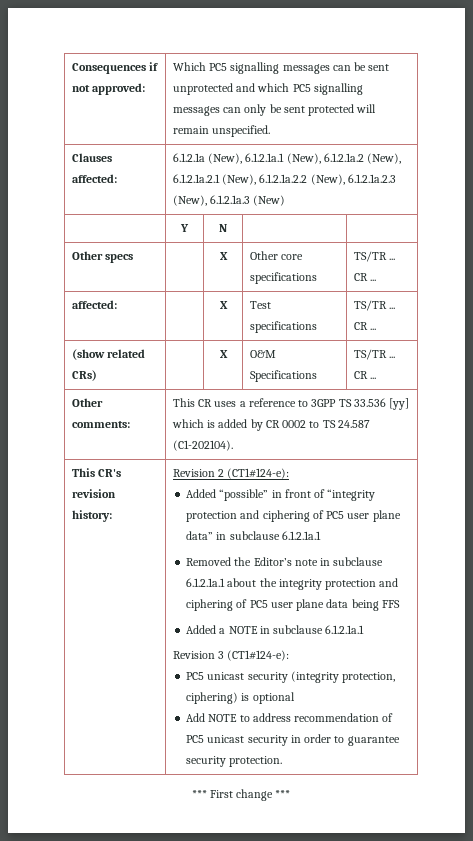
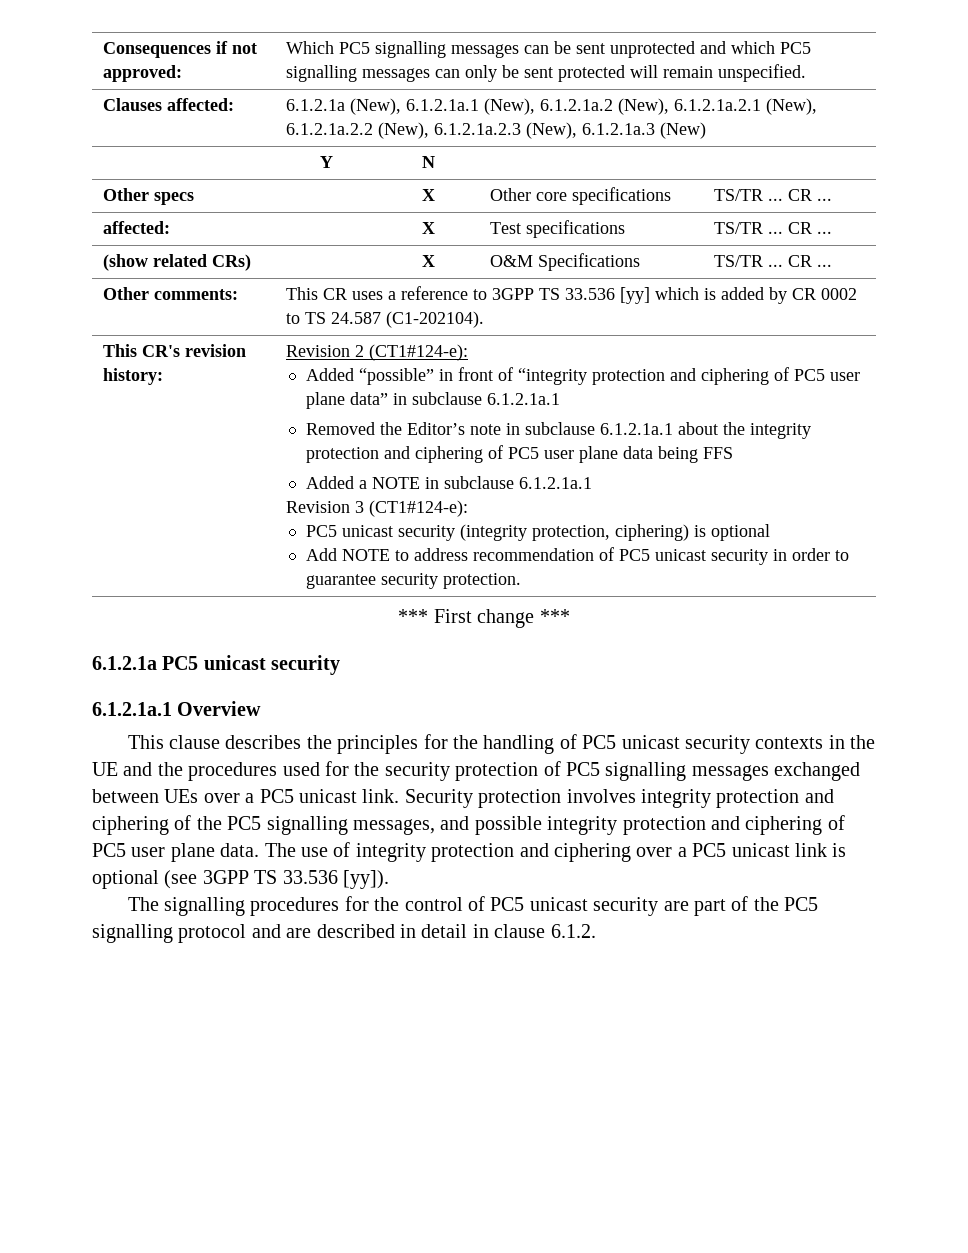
(291, 794) none -> [92,655,341,675] [92,701,262,716] [127,734,876,754] [92,761,861,781] [92,789,834,808] [92,815,845,835] [92,842,847,862] [92,870,389,889] [127,896,819,916] [92,924,596,943] // 6.1.2.1a PC5 unicast security // 6.1.2.1a.1 Overview // This clause describes the principles for the handling of PC5 unicast security contexts in the UE and the procedures used for the security protection of PC5 signalling messages exchanged between UEs over a PC5 unicast link. Security protection involves integrity protection and ciphering of the PC5 signalling messages, and possible integrity protection and ciphering of PC5 user plane data. The use of integrity protection and ciphering over a PC5 unicast link is optional (see 3GPP TS 33.536 [yy]). // The signalling procedures for the control of PC5 unicast security are part of the PC5 signalling protocol and are described in detail in clause 6.1.2.

